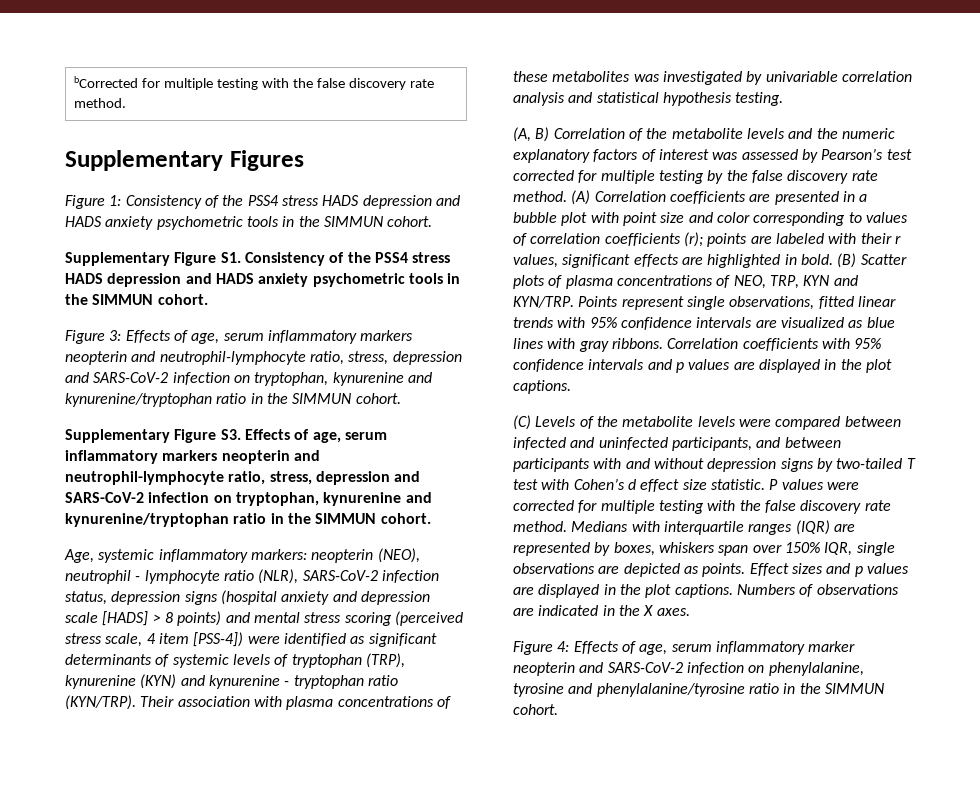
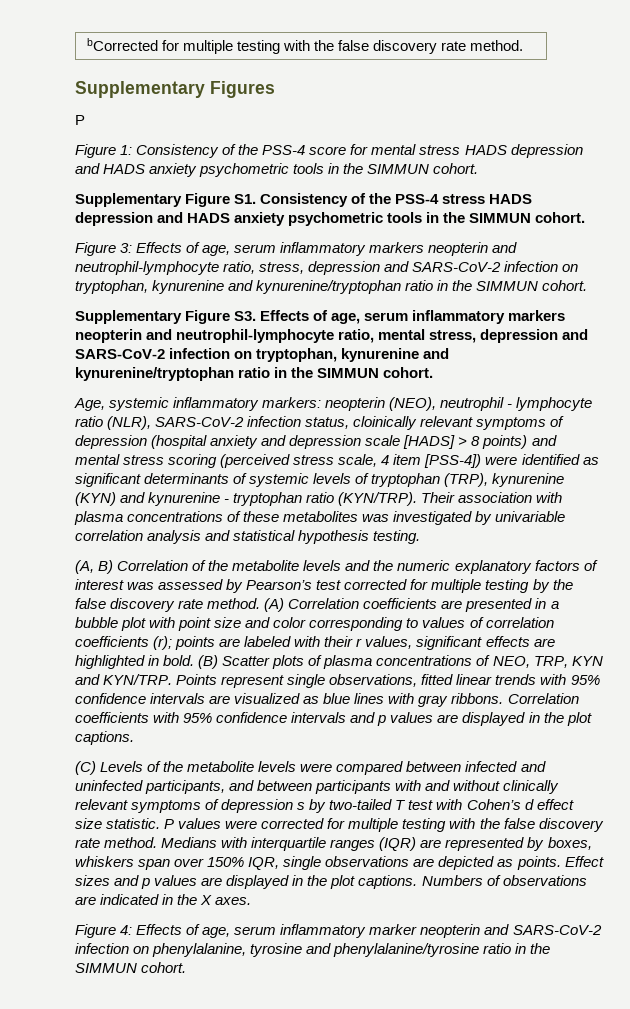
(304, 160) none -> [75,115,85,125] // P
[247,195,279,206] PSS4 -> [262,144,417,155] PSS-4 score for mental
[374,252,408,263] PSS4 -> [395,194,440,204] PSS-4
(266, 478) none -> [378,329,426,340] mental
[111,591,218,605] depression signs -> [353,416,565,430] [75,435,147,449] cloinically relevant symptoms of depression
[707,458,814,472] depression signs -> [503,780,560,794] [75,799,306,813] clinically relevant symptoms of depression s

